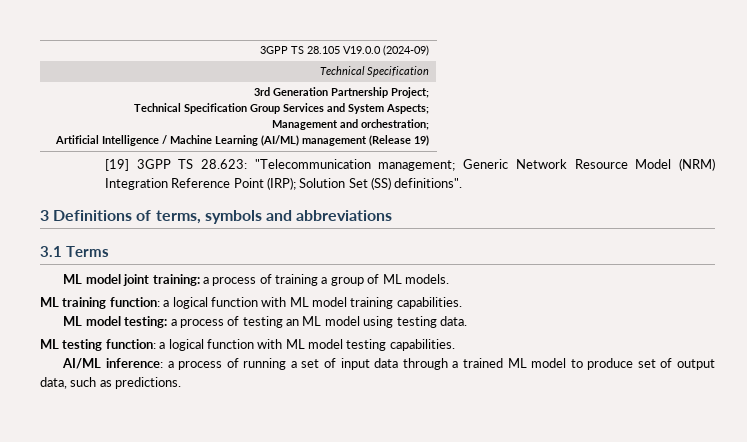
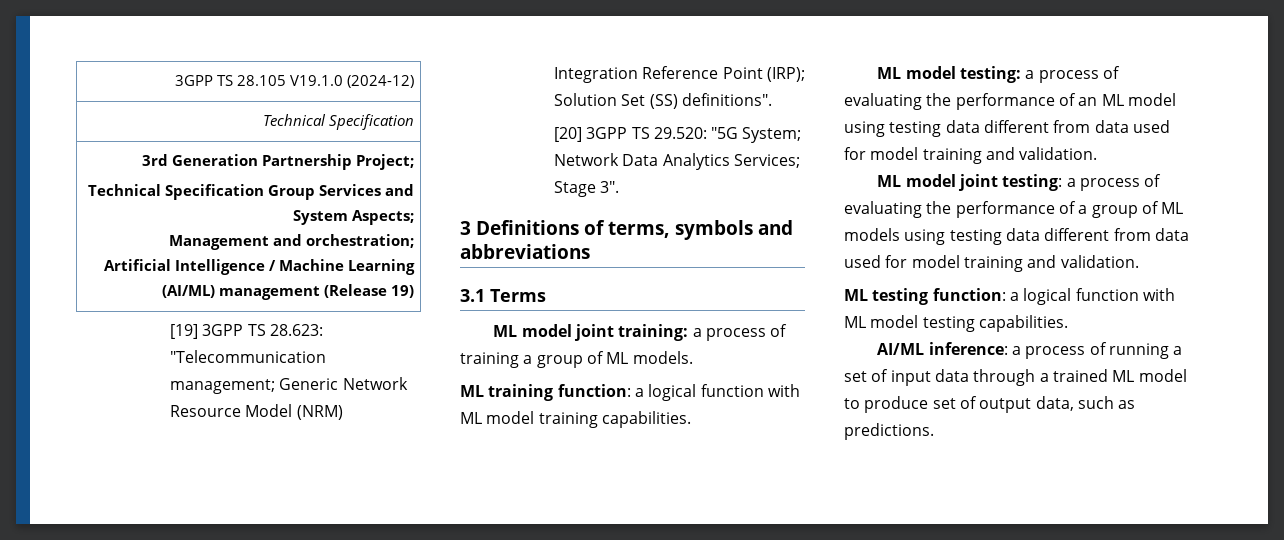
[343,45,430,56] V19.0.0 (2024-09) -> [289,75,414,88] V19.1.0 (2024-12)
(463, 183) none -> [553,127,802,143] [553,153,800,170] [553,181,620,197] // [20] 3GPP TS 29.520: "5G System; Network Data Analytics Services; Stage 3".
[242,316,283,328] testing -> [844,93,1076,110] evaluating the performance of
[439,316,467,326] data. -> [945,120,1170,133] [844,147,1098,164] [877,174,1162,191] [844,201,1184,218] [844,228,1189,245] [844,255,1139,272] data different from data used for model training and validation. // ML model joint testing: a process of evaluating the performance of a group of ML models using testing data different from data used for model training and validation.

